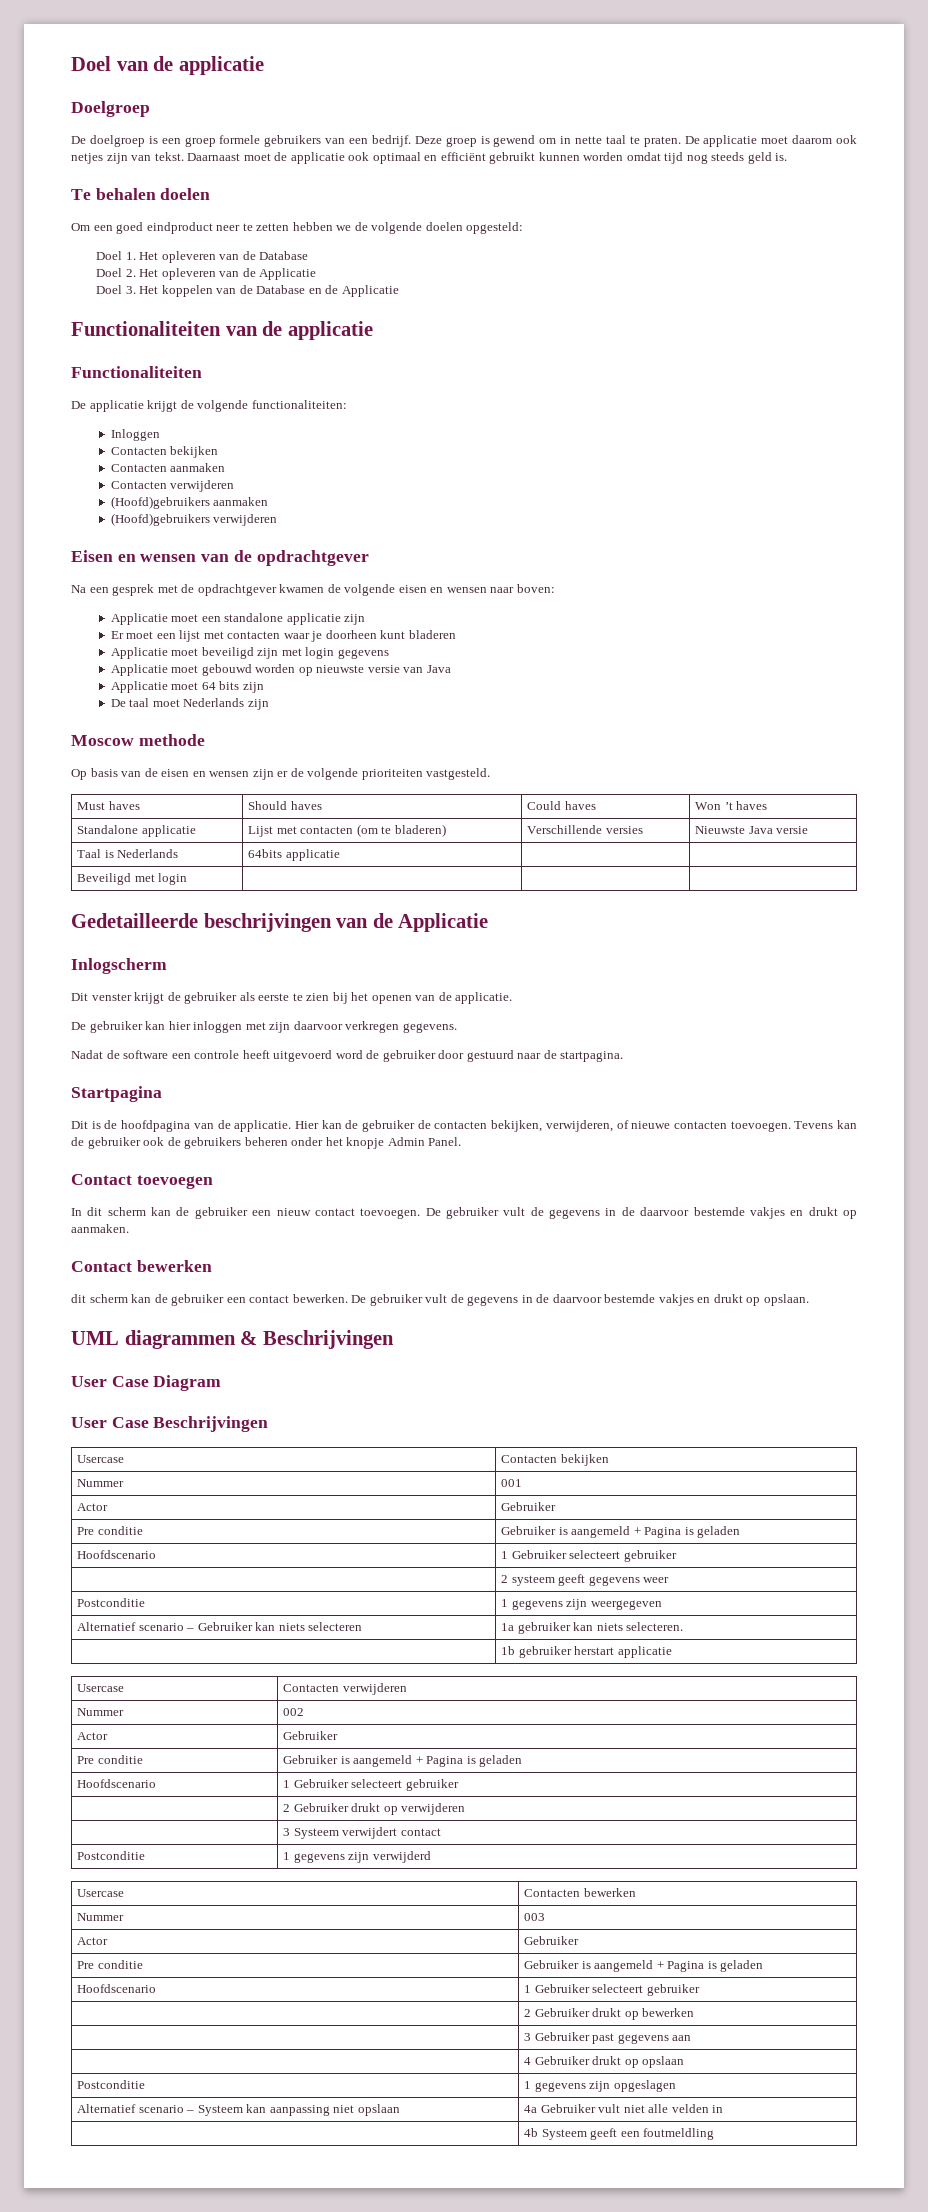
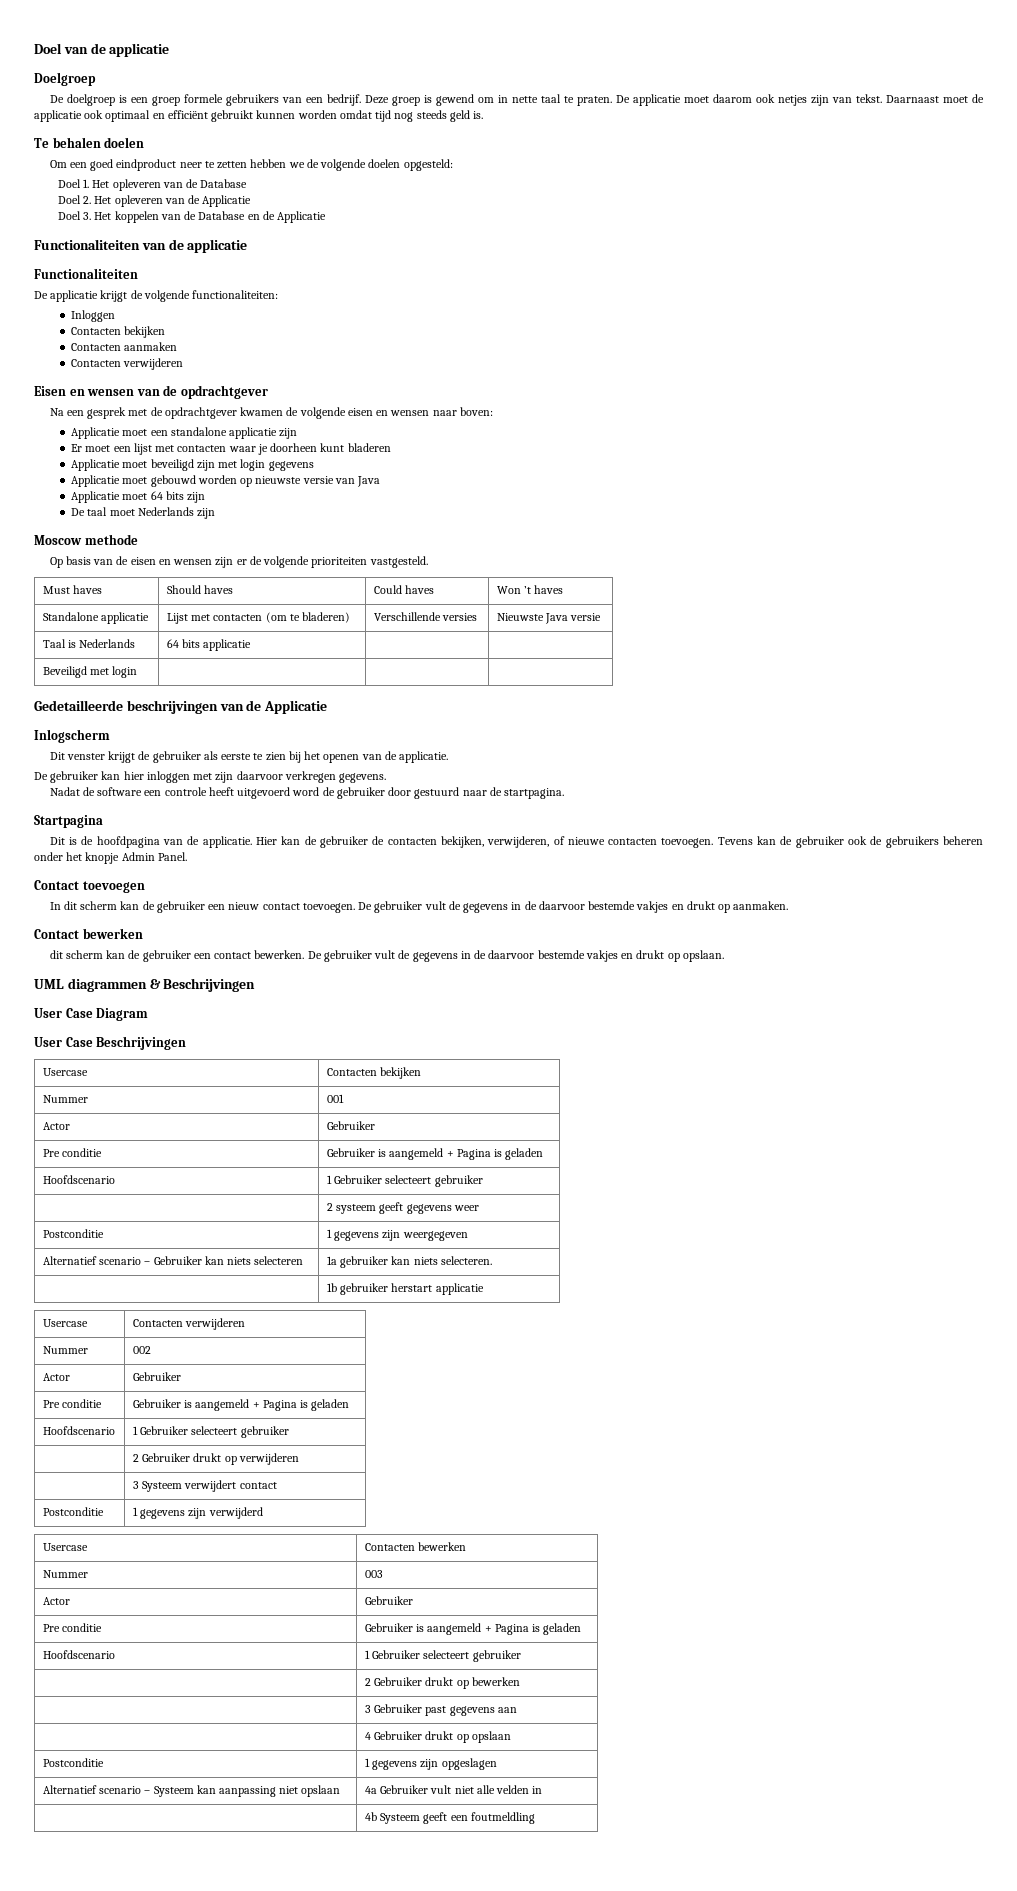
[110,496,269,509] [110,513,278,526] // (Hoofd)gebruikers aanmaken // (Hoofd)gebruikers verwijderen -> (184, 364) none
[248,849,283,858] 64bits -> [166,639,201,648] 64 bits

